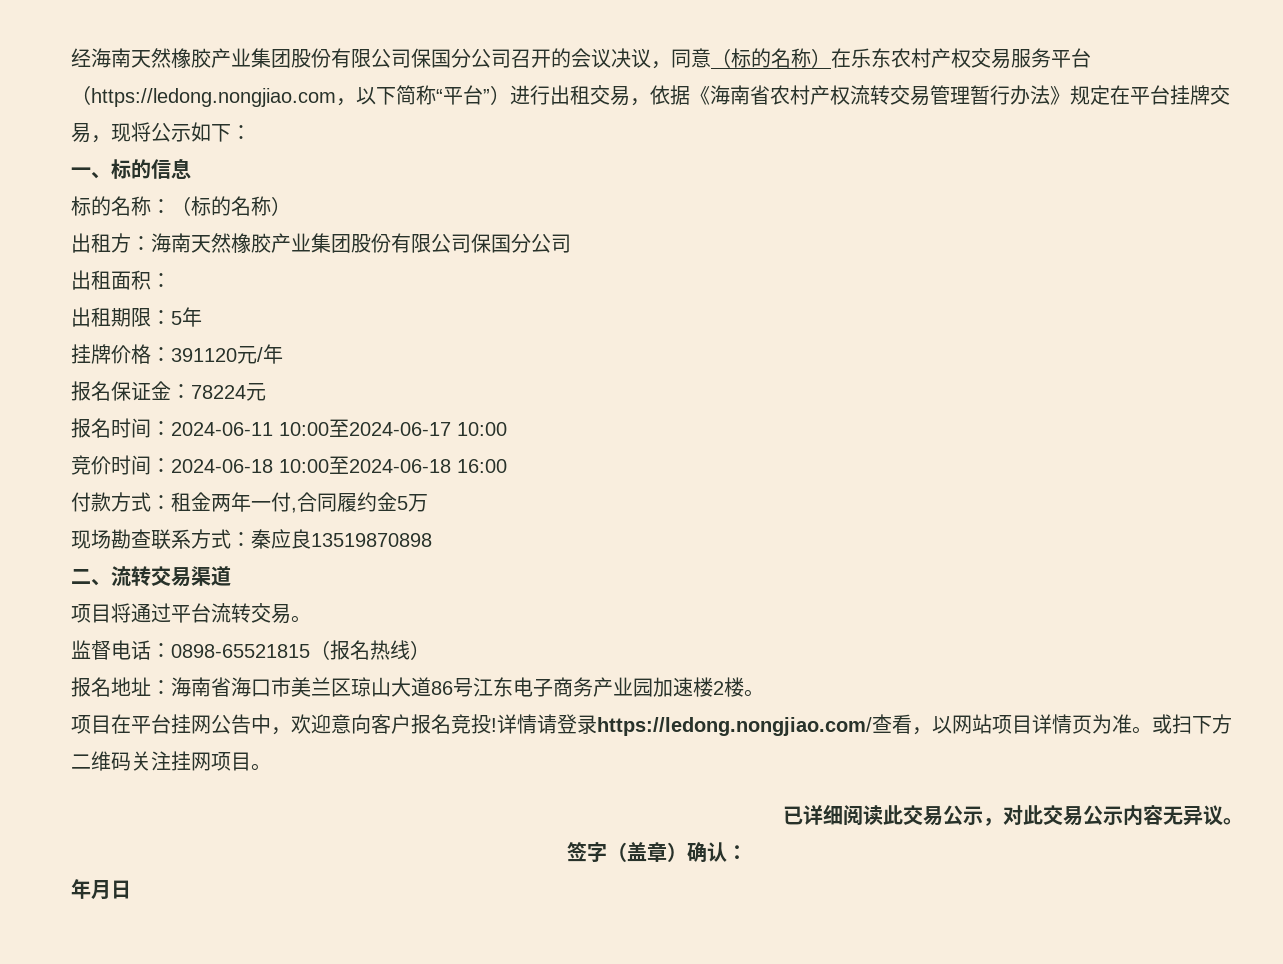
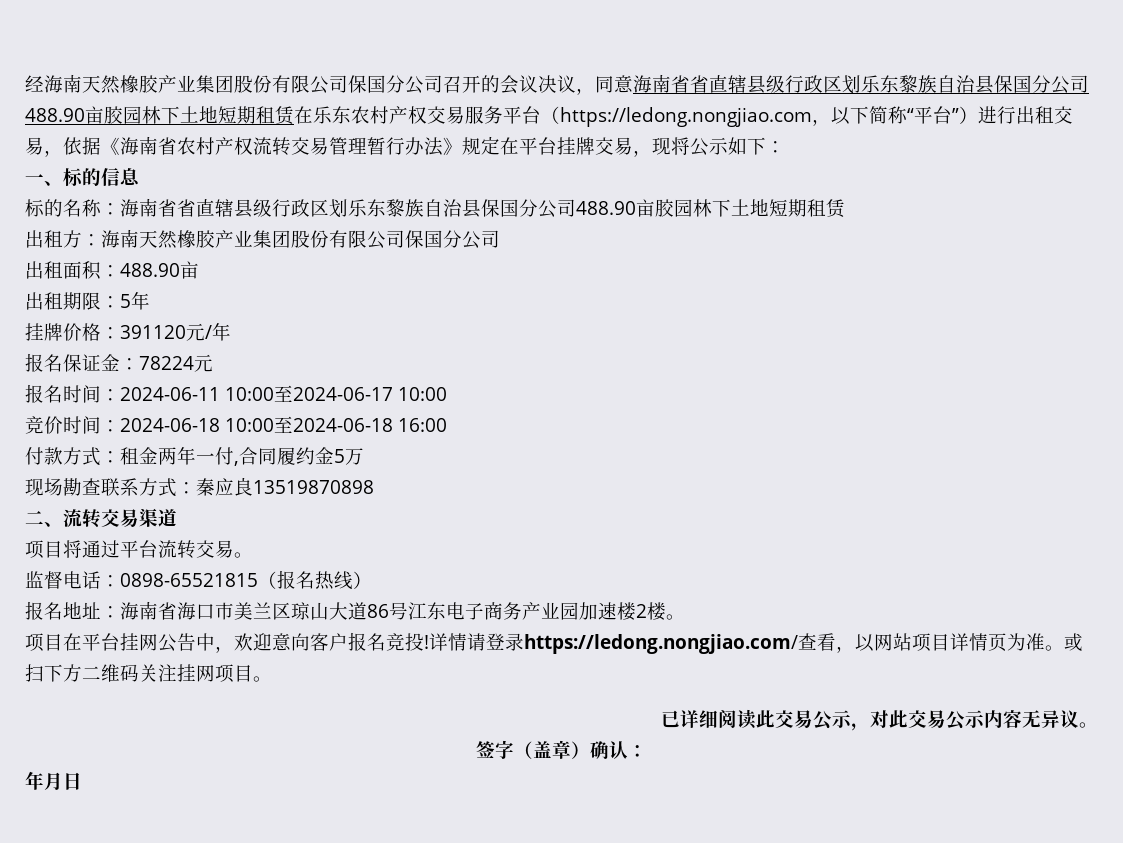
[711,48,831,68] （标的名称） -> [633,74,1089,94] [25,106,295,125] 海南省省直辖县级行政区划乐东黎族自治县保国分公司488.90亩胶园林下土地短期租赁
[171,196,291,216] （标的名称） -> [120,198,846,218] 海南省省直辖县级行政区划乐东黎族自治县保国分公司488.90亩胶园林下土地短期租赁
(171, 280) none -> [120,261,199,279] 488.90亩

